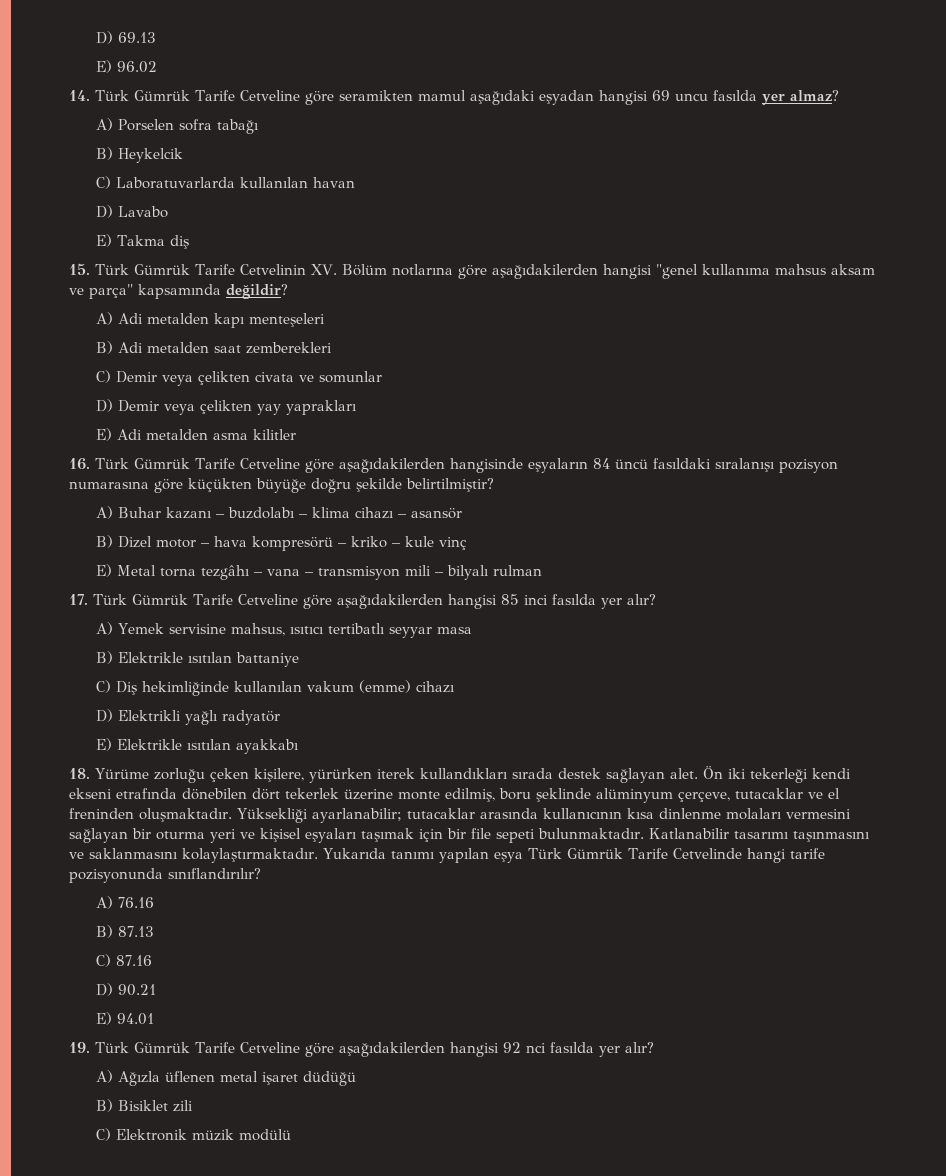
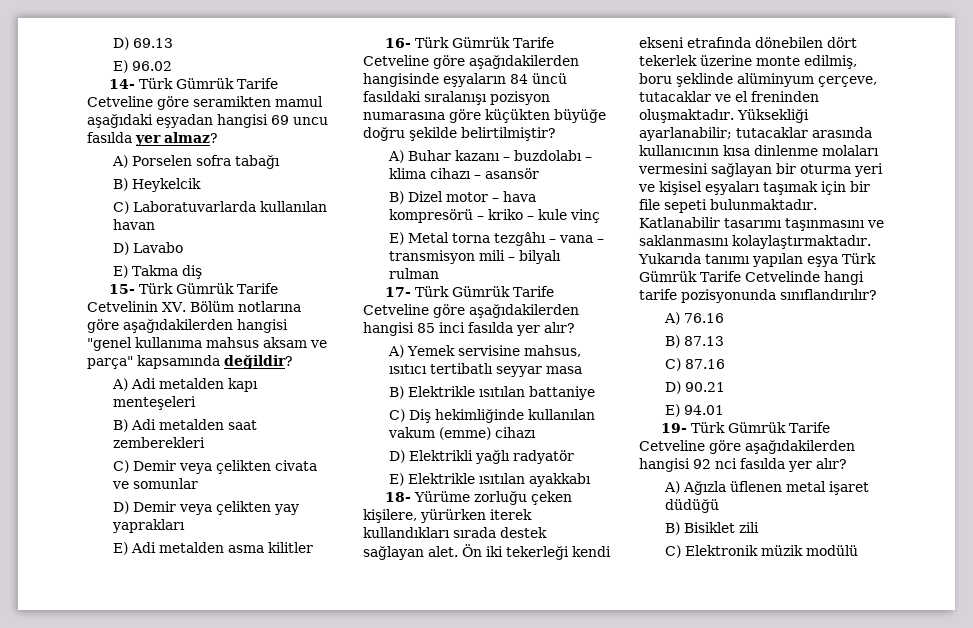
[69,90,90,101] 14. -> [109,79,136,89] 14-
[69,263,90,275] 15. -> [109,284,136,294] 15-
[69,458,90,470] 16. -> [385,38,412,48] 16-
[69,594,88,605] 17. -> [385,287,412,297] 17-
[69,768,90,779] 18. -> [385,492,412,502] 18-
[69,1042,90,1053] 19. -> [661,423,688,433] 19-

